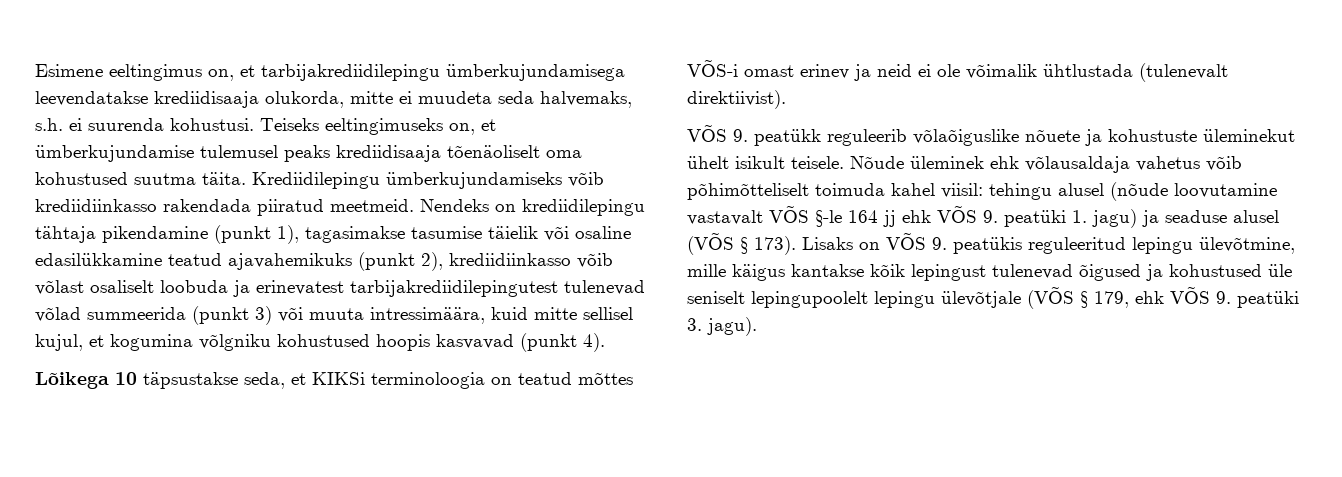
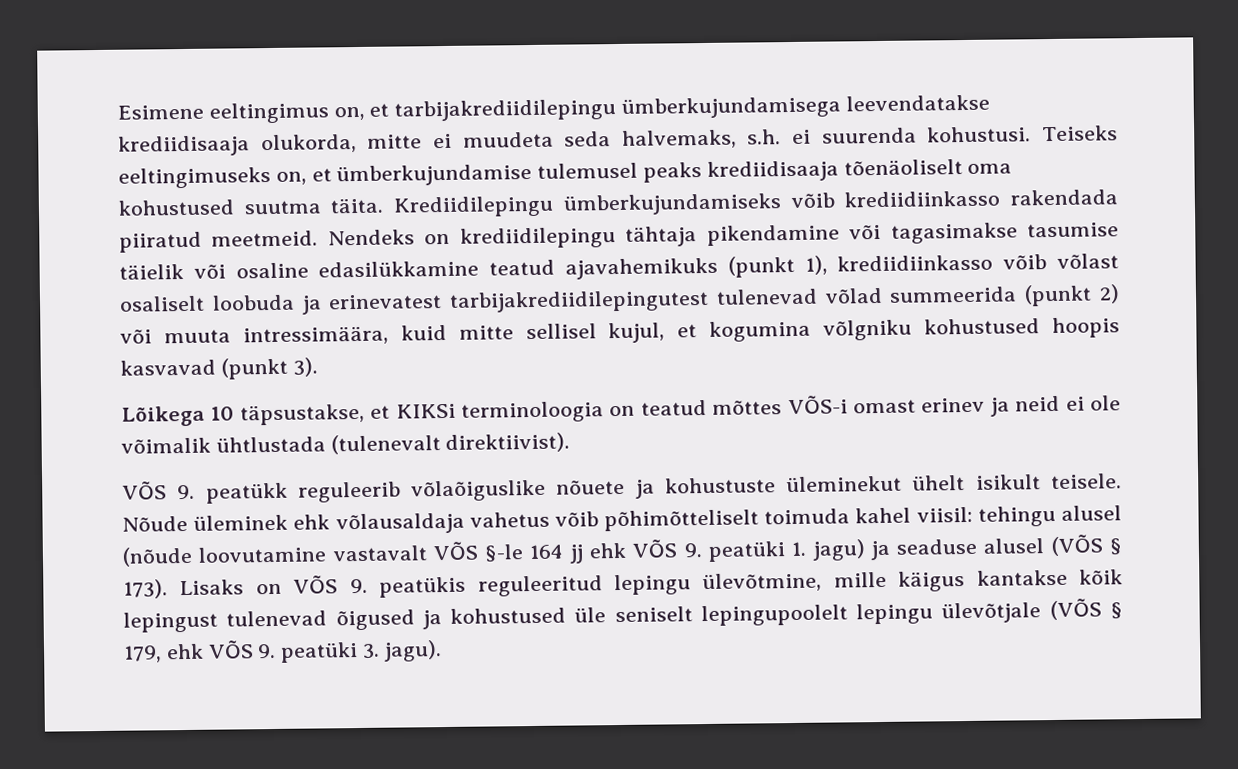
[214,225,299,244] (punkt 1), -> [849,224,882,240] või
[421,252,443,271] 2), -> [804,255,828,275] 1),
[255,306,272,325] 3) -> [1099,284,1121,304] 2)
[583,333,605,352] 4). -> [292,357,318,377] 3).
[143,372,285,389] täpsustakse seda, -> [239,403,365,426] täpsustakse,

